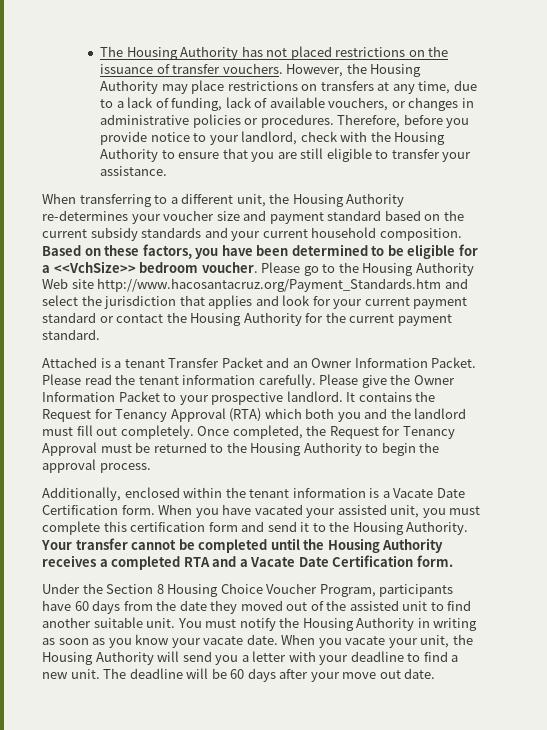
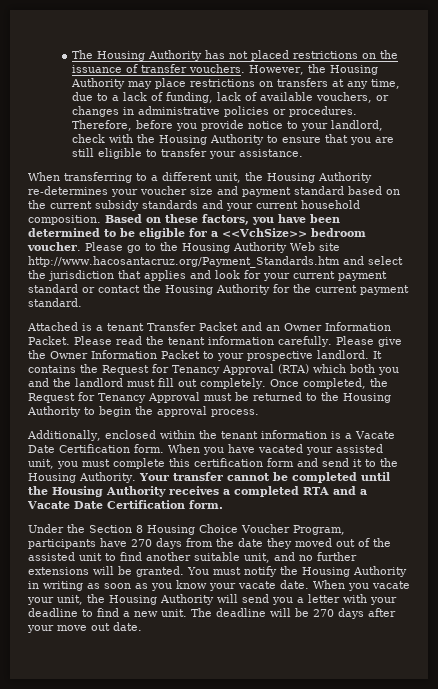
[74,601,89,611] 60 -> [131,539,152,547] 270
[146,618,176,628] unit. -> [244,552,357,563] [28,566,184,577] unit, and no further extensions will be granted.
[230,669,245,679] 60 -> [313,609,334,617] 270

